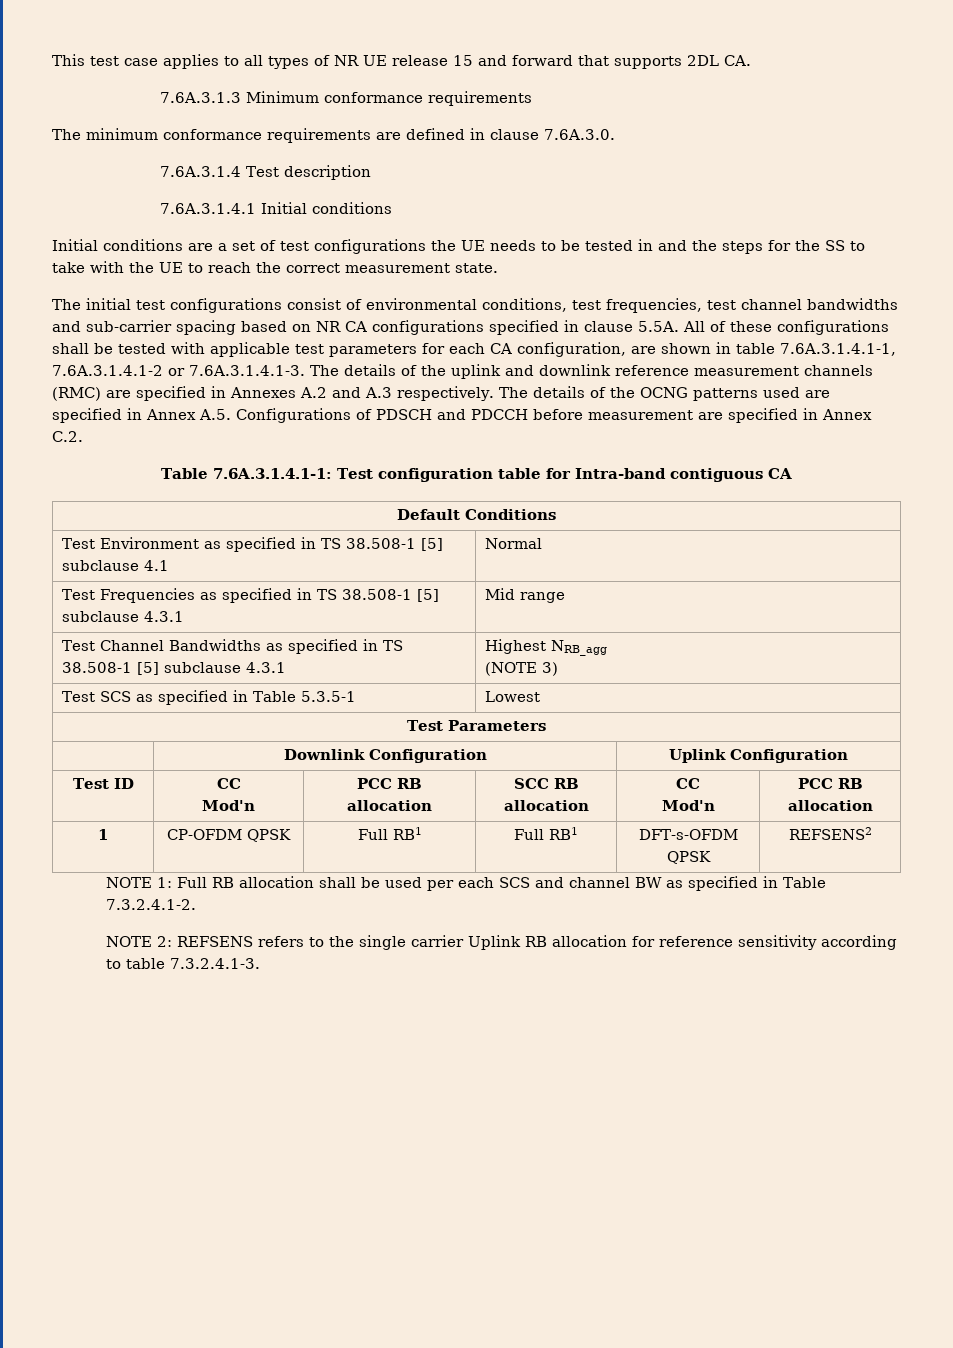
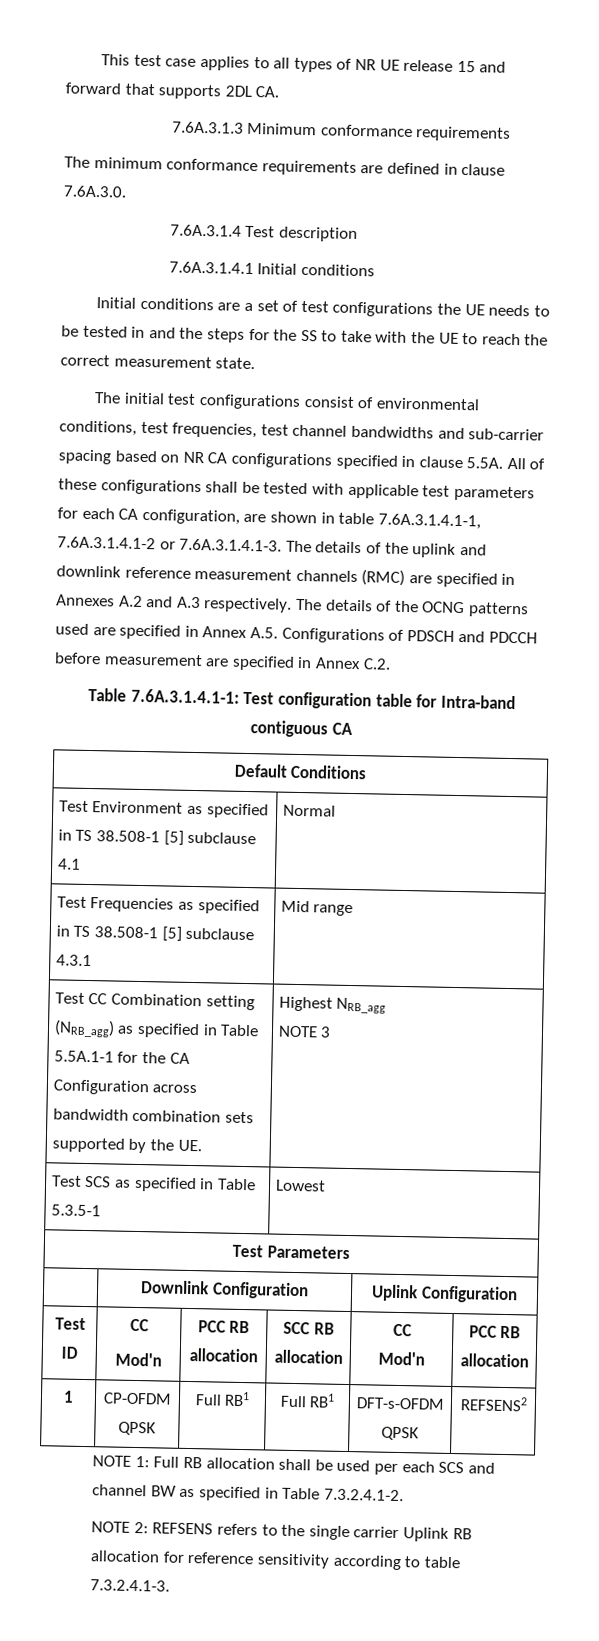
[99,639,403,654] [61,662,286,675] Channel Bandwidths as specified in TS 38.508-1 [5] subclause 4.3.1 -> [88,993,255,1011] [53,1019,260,1039] [53,1050,190,1064] [52,1079,198,1096] [52,1108,255,1124] [51,1137,202,1154] CC Combination setting (NRB_agg) as specified in Table 5.5A.1-1 for the CA Configuration across bandwidth combination sets supported by the UE.
[484,662,558,676] (NOTE 3) -> [277,1025,332,1038] NOTE 3

